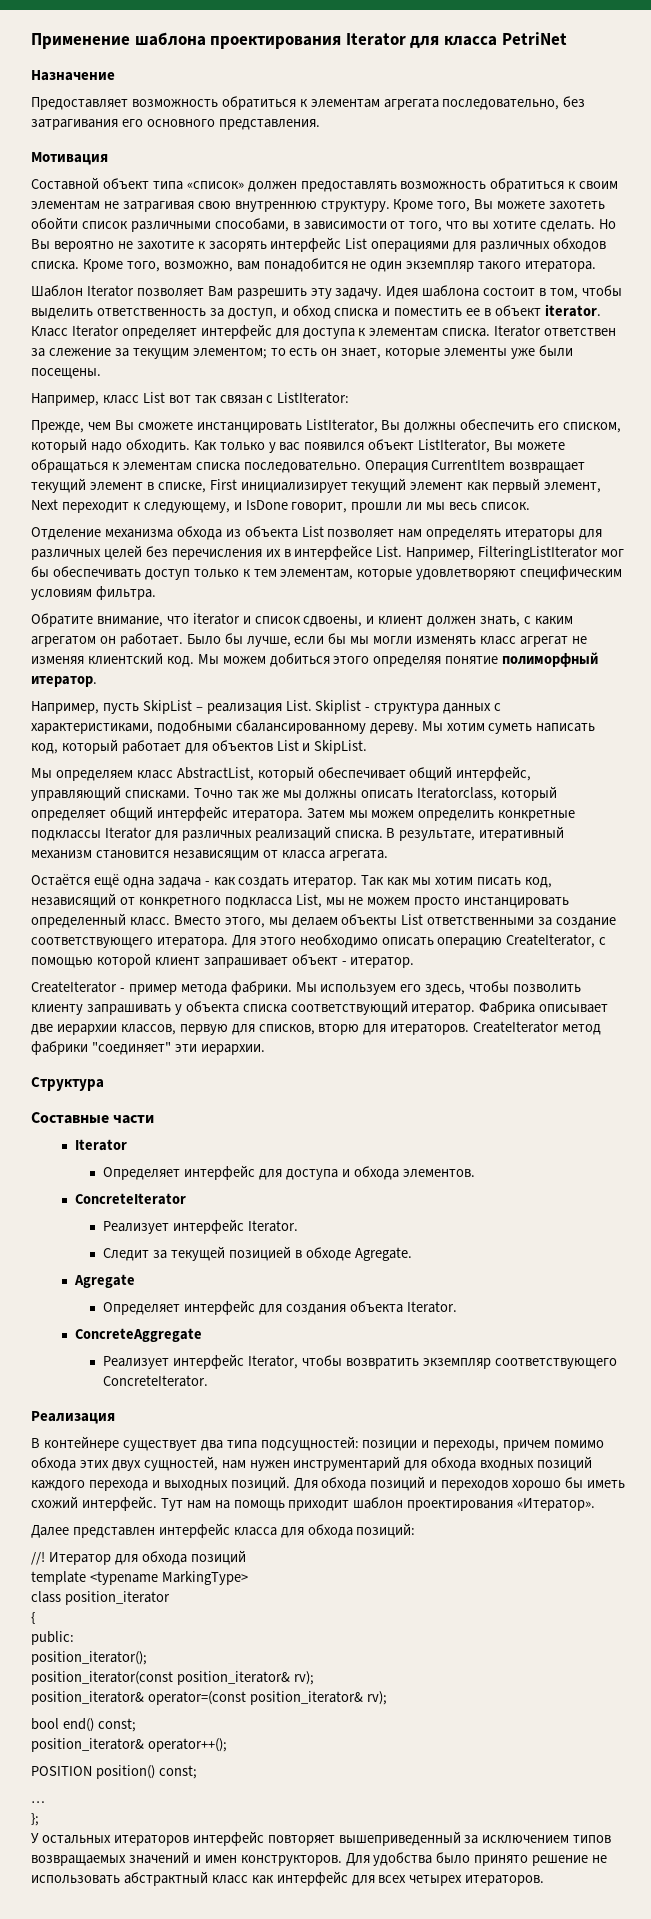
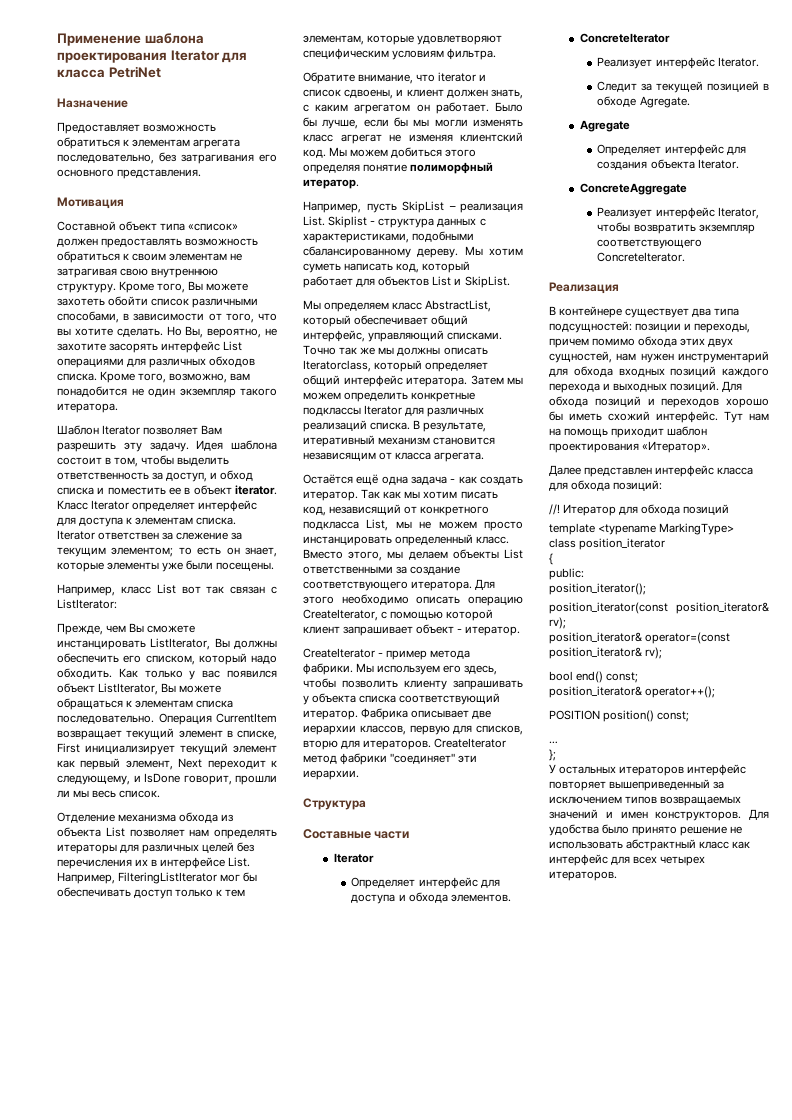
[31,239,114,252] Вы вероятно -> [185,326,262,338] Вы, вероятно,
[197,241,206,249] к -> (106, 347) none

